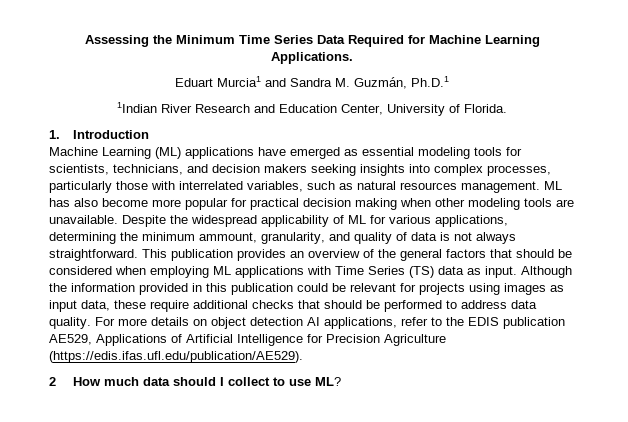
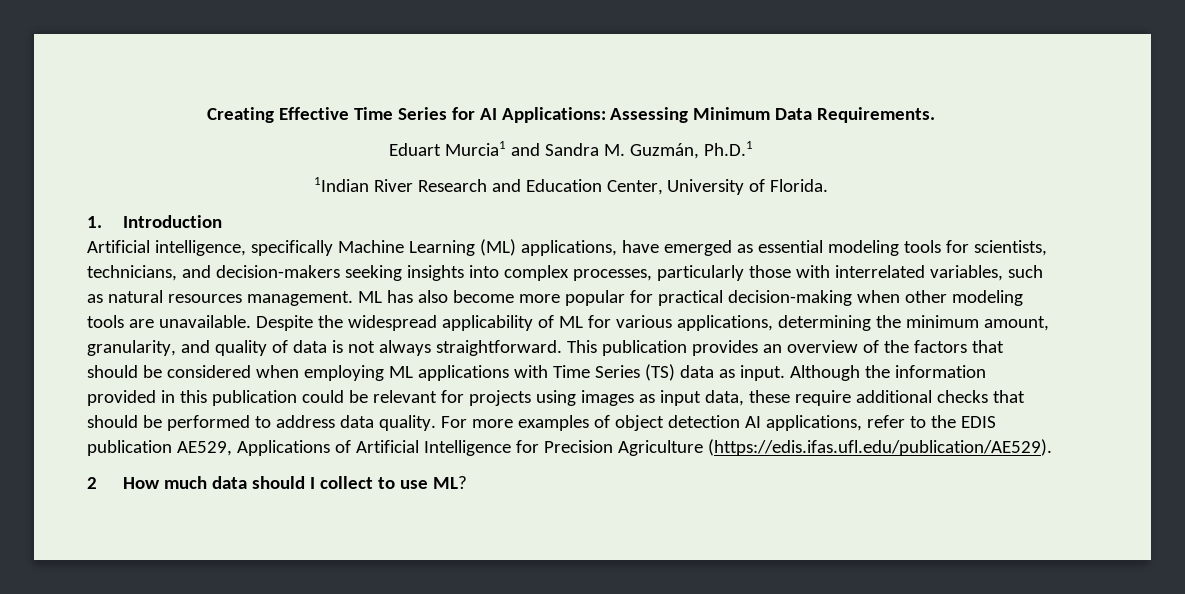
[84,35,540,47] [271,52,353,64] Assessing the Minimum Time Series Data Required for Machine Learning Applications. -> [206,107,936,123] Creating Effective Time Series for AI Applications: Assessing Minimum Data Requirements.
(149, 134) none -> [87,240,333,256] Artificial intelligence, specifically
[185,147,254,159] applications -> [520,240,617,256] applications,
[212,164,307,173] decision makers -> [215,265,340,278] decision-makers
[303,198,397,210] decision making -> [727,290,852,306] decision-making
[199,232,257,243] ammount, -> [983,316,1049,331] amount,
[400,249,442,261] general -> (909, 346) none
[151,317,207,326] details on -> [517,415,610,431] examples of

